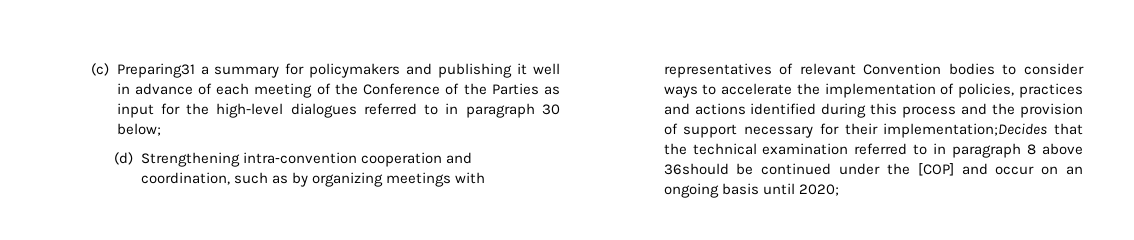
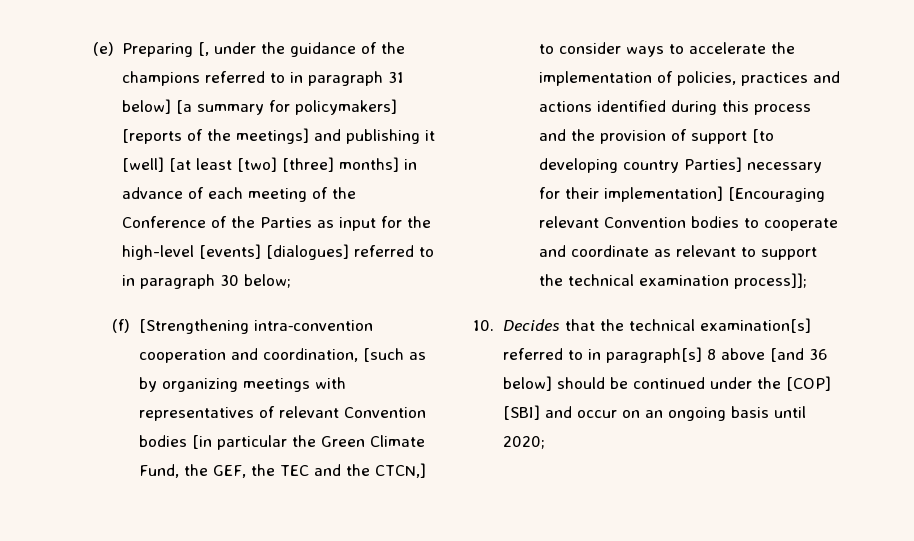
[91,63,560,78] (c) Preparing31 a summary for policymakers and publishing it well -> [92,42,406,57] [122,71,405,86] [122,99,398,115] [122,128,436,144] [122,157,400,172] (e) Preparing [, under the guidance of the champions referred to in paragraph 31 below] [a summary for policymakers] [reports of the meetings] and publishing it [well] [at least [two] [three] months]
[290,103,357,118] dialogues -> [199,244,350,260] [events] [dialogues]
[114,152,240,167] (d) Strengthening -> [112,319,249,334] (f) [Strengthening
[233,172,268,184] such -> [362,348,404,362] [such
(995, 69) none -> [191,435,425,450] [138,463,426,478] [in particular the Green Climate Fund, the GEF, the TEC and the CTCN,]
[744,123,1048,138] necessary for their implementation;Decides -> [751,129,774,143] [538,157,822,173] [538,186,825,202] [538,216,838,231] [538,245,817,260] [538,273,807,289] [473,319,560,331] [to developing country Parties] necessary for their implementation] [Encouraging relevant Convention bodies to cooperate and coordinate as relevant to support the technical examination process]]; // 10. Decides
[762,143,1022,158] examination referred to in paragraph -> [699,318,811,333] [502,347,702,363] examination[s] referred to in paragraph[s]
[663,163,729,175] 36should -> [769,348,827,362] [502,376,605,391] [and 36 below] should
(954, 169) none -> [502,405,540,420] [SBI]

